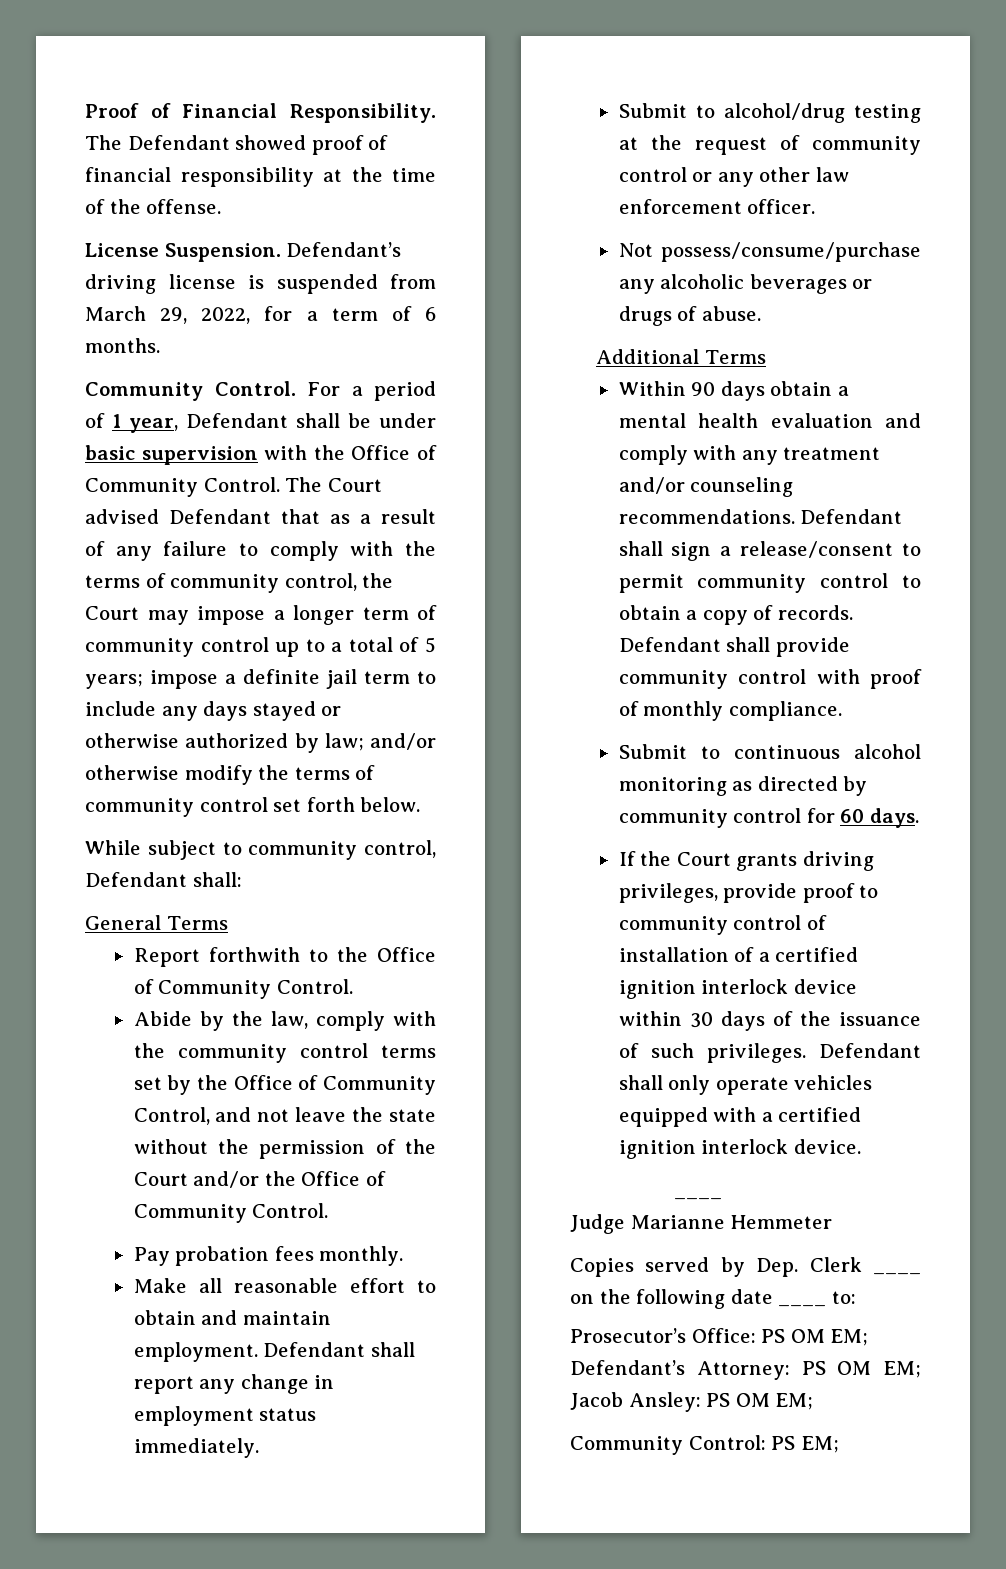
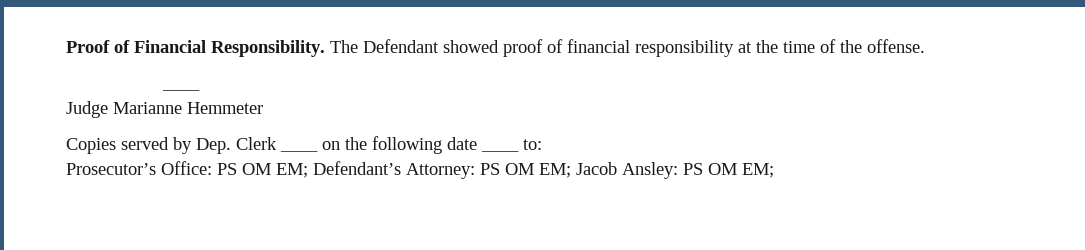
[85,242,402,262] [85,274,436,294] [85,306,436,324] [85,338,160,353] [85,381,436,401] [85,413,436,433] [85,445,437,465] [85,477,382,497] [85,509,436,524] [85,541,437,561] [85,573,394,593] [85,605,437,625] [85,637,436,657] [85,669,436,689] [85,701,342,721] [85,733,436,753] [85,765,376,785] [85,797,421,817] [85,840,436,860] [85,872,242,887] [85,915,228,930] [133,947,436,967] [133,979,353,999] [133,1011,436,1031] [133,1043,436,1063] [133,1075,436,1095] [133,1107,437,1125] [133,1139,436,1159] [133,1171,386,1188] [133,1203,329,1223] [133,1246,404,1266] [133,1278,436,1293] [133,1310,331,1325] [133,1342,415,1362] [133,1374,335,1394] [133,1406,317,1426] [133,1438,259,1458] [618,103,921,123] [618,135,921,155] [618,167,849,187] [618,199,816,214] [618,242,921,262] [618,274,873,294] [618,306,761,326] [596,349,766,364] [618,381,849,401] [618,413,921,428] [618,445,881,465] [618,477,794,497] [618,509,903,524] [618,541,921,561] [618,573,921,593] [618,605,853,625] [618,637,850,657] [618,669,922,689] [618,701,842,721] [618,744,921,759] [618,776,868,796] [618,808,919,828] [618,851,874,871] [618,883,879,903] [618,915,827,935] [618,947,859,962] [618,979,857,999] [618,1011,921,1031] [618,1043,921,1063] [618,1075,873,1095] [618,1107,862,1127] [618,1139,861,1159] // License Suspension. Defendant’s driving license is suspended from March 29, 2022, for a term of 6 months. // Community Control. For a period of 1 year, Defendant shall be under basic supervision with the Office of Community Control. The Court advised Defendant that as a result of any failure to comply with the terms of community control, the Court may impose a longer term of community control up to a total of 5 years; impose a definite jail term to include any days stayed or otherwise authorized by law; and/or otherwise modify the terms of community control set forth below. // While subject to community control, Defendant shall: // General Terms // Report forthwith to the Office of Community Control. // Abide by the law, comply with the community control terms set by the Office of Community Control, and not leave the state without the permission of the Court and/or the Office of Community Control. // Pay probation fees monthly. // Make all reasonable effort to obtain and maintain employment. Defendant shall report any change in employment status immediately. // Submit to alcohol/drug testing at the request of community control or any other law enforcement officer. // Not possess/consume/purchase any alcoholic beverages or drugs of abuse. // Additional Terms // Within 90 days obtain a mental health evaluation and comply with any treatment and/or counseling recommendations. Defendant shall sign a release/consent to permit community control to obtain a copy of records. Defendant shall provide community control with proof of monthly compliance. // Submit to continuous alcohol monitoring as directed by community control for 60 days. // If the Court grants driving privileges, provide proof to community control of installation of a certified ignition interlock device within 30 days of the issuance of such privileges. Defendant shall only operate vehicles equipped with a certified ignition interlock device. -> (925, 46) none
[570,1435,839,1455] // Community Control: PS EM; -> (774, 170) none

